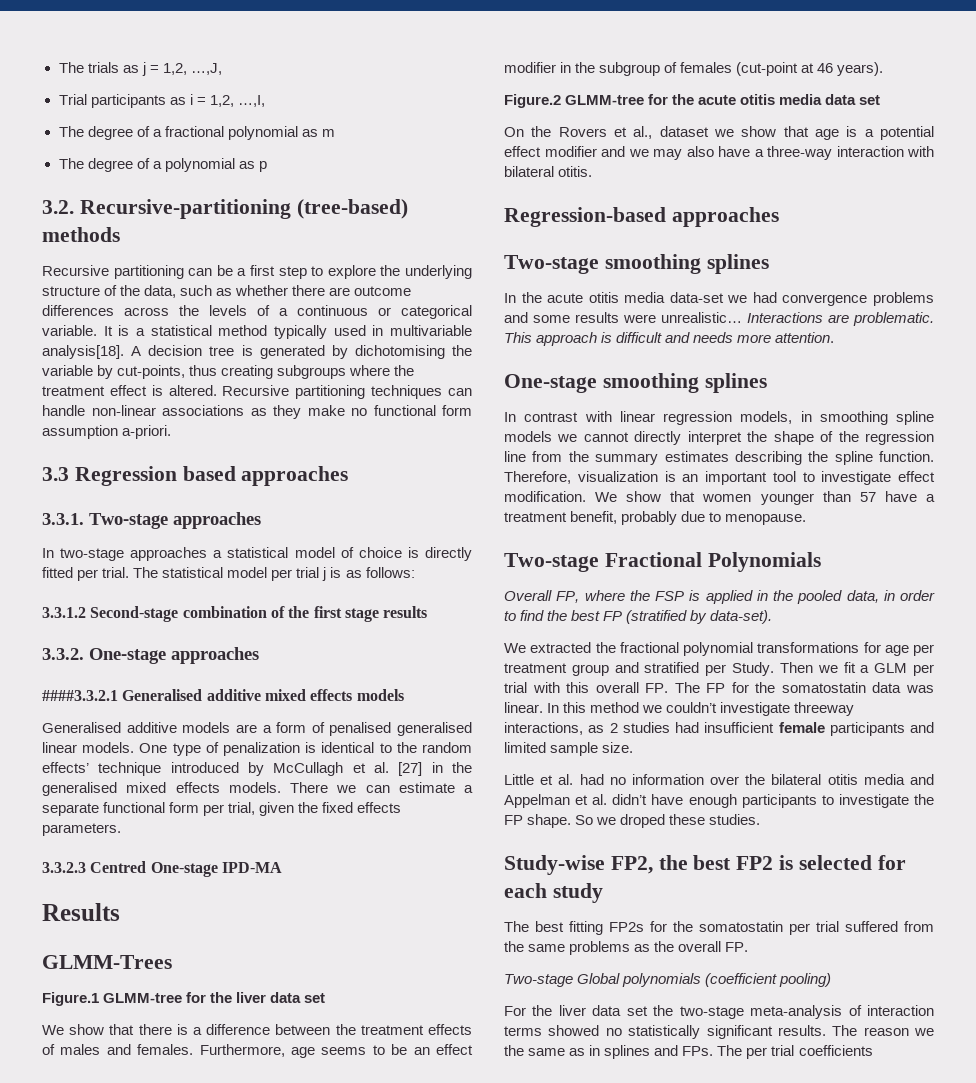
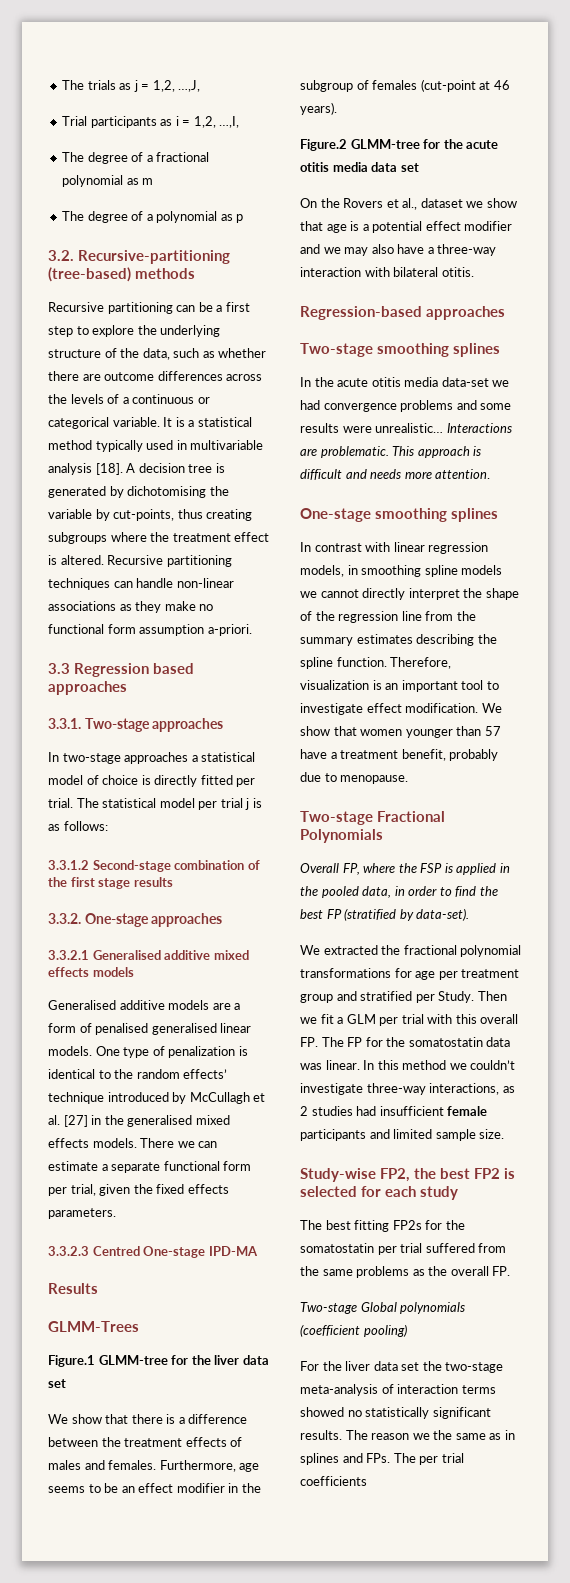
[42,345,124,359] analysis[18]. -> [48,463,123,475] analysis [18].
[42,690,118,701] ####3.3.2.1 -> [48,950,89,960] 3.3.2.1
[794,702,855,716] threeway -> [366,1083,426,1095] three-way
[504,774,934,785] [504,794,934,808] [504,814,761,828] // Little et al. had no information over the bilateral otitis media and Appelman et al. didn’t have enough participants to investigate the FP shape. So we droped these studies. -> (505, 1134) none

